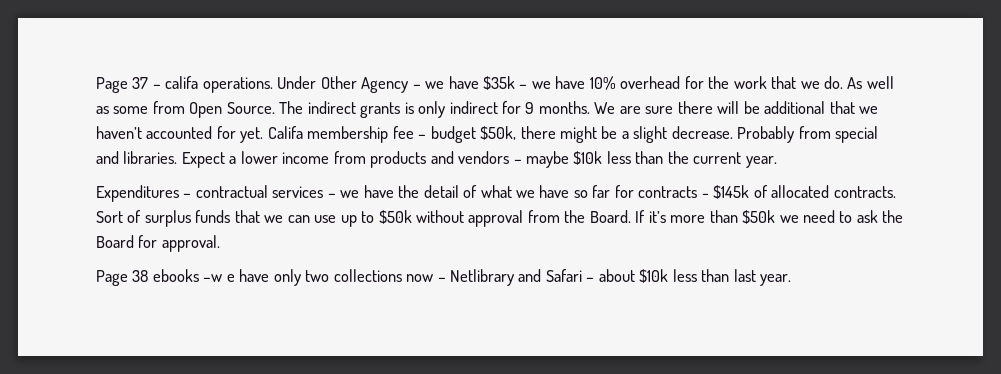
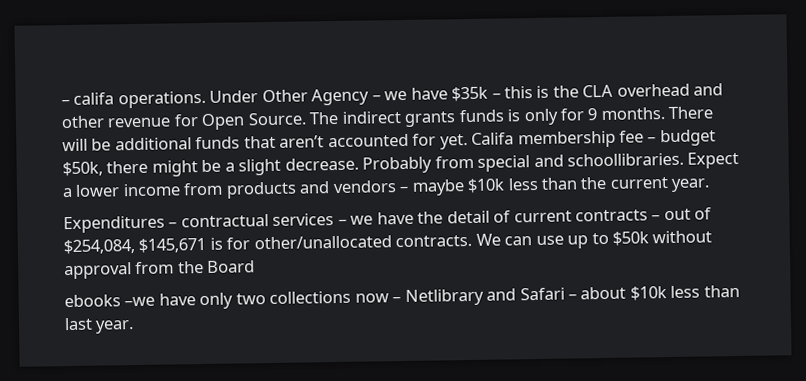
[96,77,149,93] Page 37 -> (61, 102) none
[531,76,894,90] [96,101,185,114] we have 10% overhead for the work that we do. As well as some from -> [504,83,724,99] [61,114,199,129] this is the CLA overhead and other revenue for
(401, 110) none -> [458,109,504,123] funds
[449,101,498,114] indirect -> (559, 117) none
[594,101,879,114] [96,126,142,139] We are sure there will be additional that we haven’t -> [668,106,714,120] [62,135,325,152] There will be additional funds that aren’t
[123,151,178,164] libraries. -> [567,152,685,167] schoollibraries.
[480,185,896,199] [96,210,284,227] what we have so far for contracts - $145k of allocated contracts. Sort of surplus funds that we -> [513,207,713,223] [63,233,501,255] current contracts – out of $254,084, $145,671 is for other/unallocated contracts. We
[589,210,904,224] [96,235,220,252] [96,269,235,286] Board. If it’s more than $50k we need to ask the Board for approval. // Page 38 ebooks –w e -> [207,260,256,273] [64,294,156,308] Board // ebooks –we

